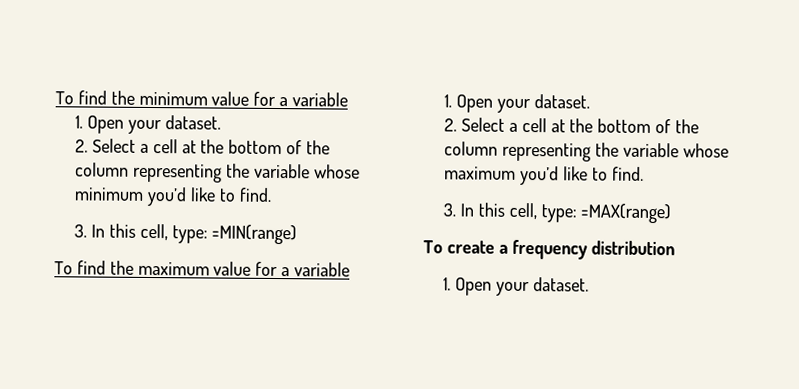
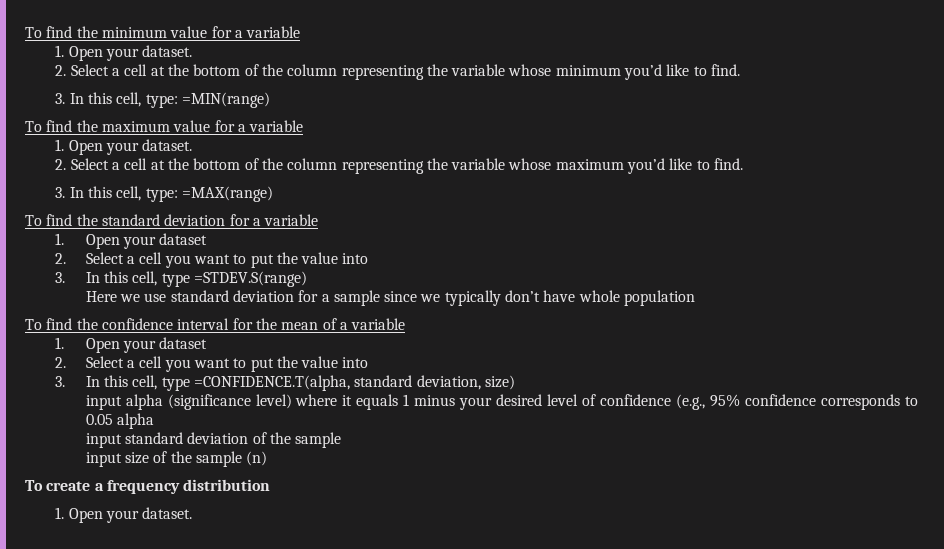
(672, 213) none -> [25,214,319,226] [55,233,208,249] [55,252,369,268] [55,271,307,287] [85,290,696,306] [25,318,406,330] [55,337,208,353] [55,356,369,372] [55,375,515,391] [85,394,918,410] [85,413,154,429] [85,432,342,448] [85,451,268,467] // To find the standard deviation for a variable // 1. Open your dataset // 2. Select a cell you want to put the value into // 3. In this cell, type =STDEV.S(range) // Here we use standard deviation for a sample since we typically don’t have whole population // To find the confidence interval for the mean of a variable // 1. Open your dataset // 2. Select a cell you want to put the value into // 3. In this cell, type =CONFIDENCE.T(alpha, standard deviation, size) // input alpha (significance level) where it equals 1 minus your desired level of confidence (e.g., 95% confidence corresponds to 0.05 alpha // input standard deviation of the sample // input size of the sample (n)

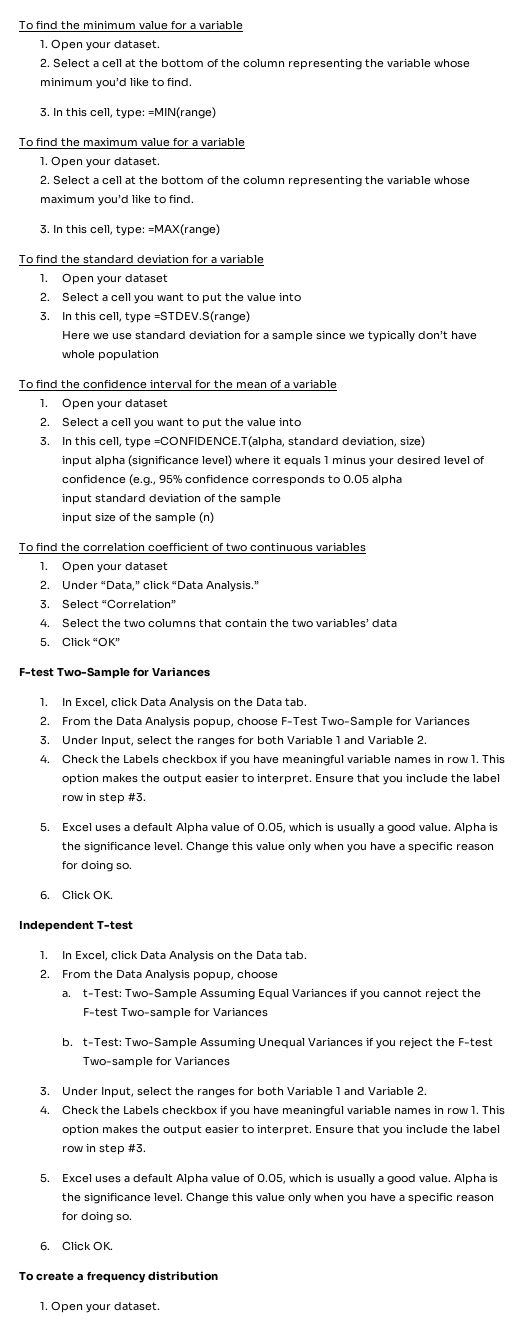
(268, 458) none -> [19,542,366,552] [40,561,168,573] [40,580,259,592] [40,599,176,609] [40,618,397,628] [40,637,120,647] [19,667,210,679] [40,697,307,709] [40,716,470,728] [40,735,427,747] [40,754,505,766] [61,773,500,785] [61,792,146,804] [40,822,498,834] [61,841,494,853] [61,860,132,872] [40,890,113,900] [19,920,133,932] [40,950,307,962] [40,969,278,981] [61,988,481,1000] [82,1007,268,1019] [61,1037,493,1049] [82,1056,230,1068] [40,1086,427,1098] [40,1105,505,1117] [61,1124,500,1136] [61,1143,146,1155] [40,1173,498,1185] [61,1192,494,1204] [61,1211,132,1223] [40,1241,113,1251] // To find the correlation coefficient of two continuous variables // 1. Open your dataset // 2. Under “Data,” click “Data Analysis.” // 3. Select “Correlation” // 4. Select the two columns that contain the two variables’ data // 5. Click “OK” // F-test Two-Sample for Variances // 1. In Excel, click Data Analysis on the Data tab. // 2. From the Data Analysis popup, choose F-Test Two-Sample for Variances // 3. Under Input, select the ranges for both Variable 1 and Variable 2. // 4. Check the Labels checkbox if you have meaningful variable names in row 1. This option makes the output easier to interpret. Ensure that you include the label row in step #3. // 5. Excel uses a default Alpha value of 0.05, which is usually a good value. Alpha is the significance level. Change this value only when you have a specific reason for doing so. // 6. Click OK. // Independent T-test // 1. In Excel, click Data Analysis on the Data tab. // 2. From the Data Analysis popup, choose // a. t-Test: Two-Sample Assuming Equal Variances if you cannot reject the F-test Two-sample for Variances // b. t-Test: Two-Sample Assuming Unequal Variances if you reject the F-test Two-sample for Variances // 3. Under Input, select the ranges for both Variable 1 and Variable 2. // 4. Check the Labels checkbox if you have meaningful variable names in row 1. This option makes the output easier to interpret. Ensure that you include the label row in step #3. // 5. Excel uses a default Alpha value of 0.05, which is usually a good value. Alpha is the significance level. Change this value only when you have a specific reason for doing so. // 6. Click OK.

